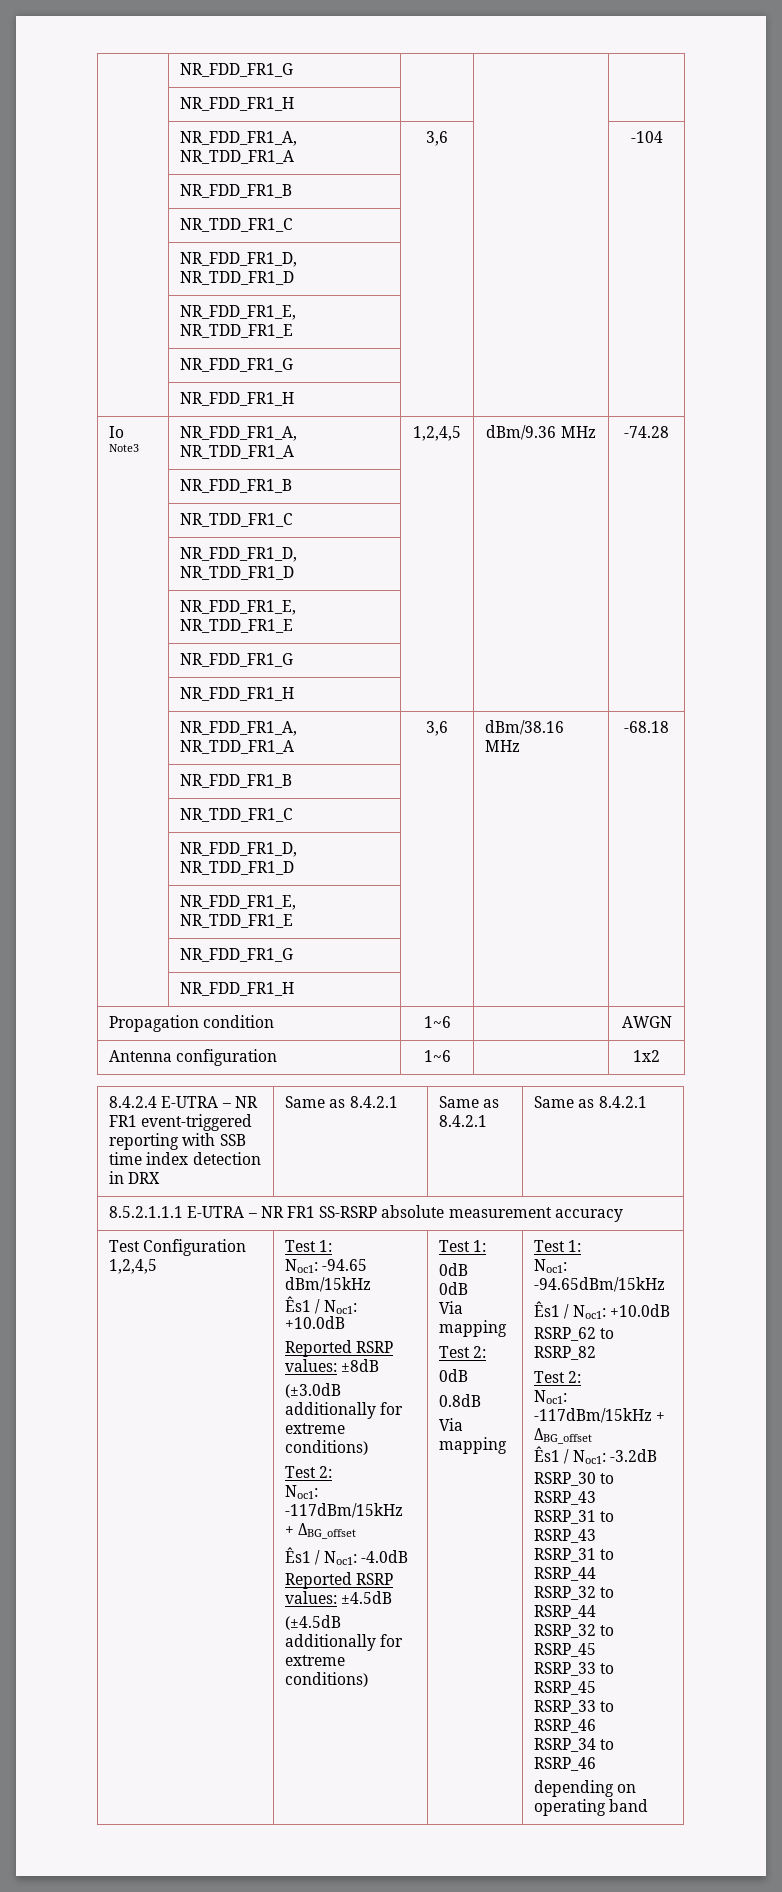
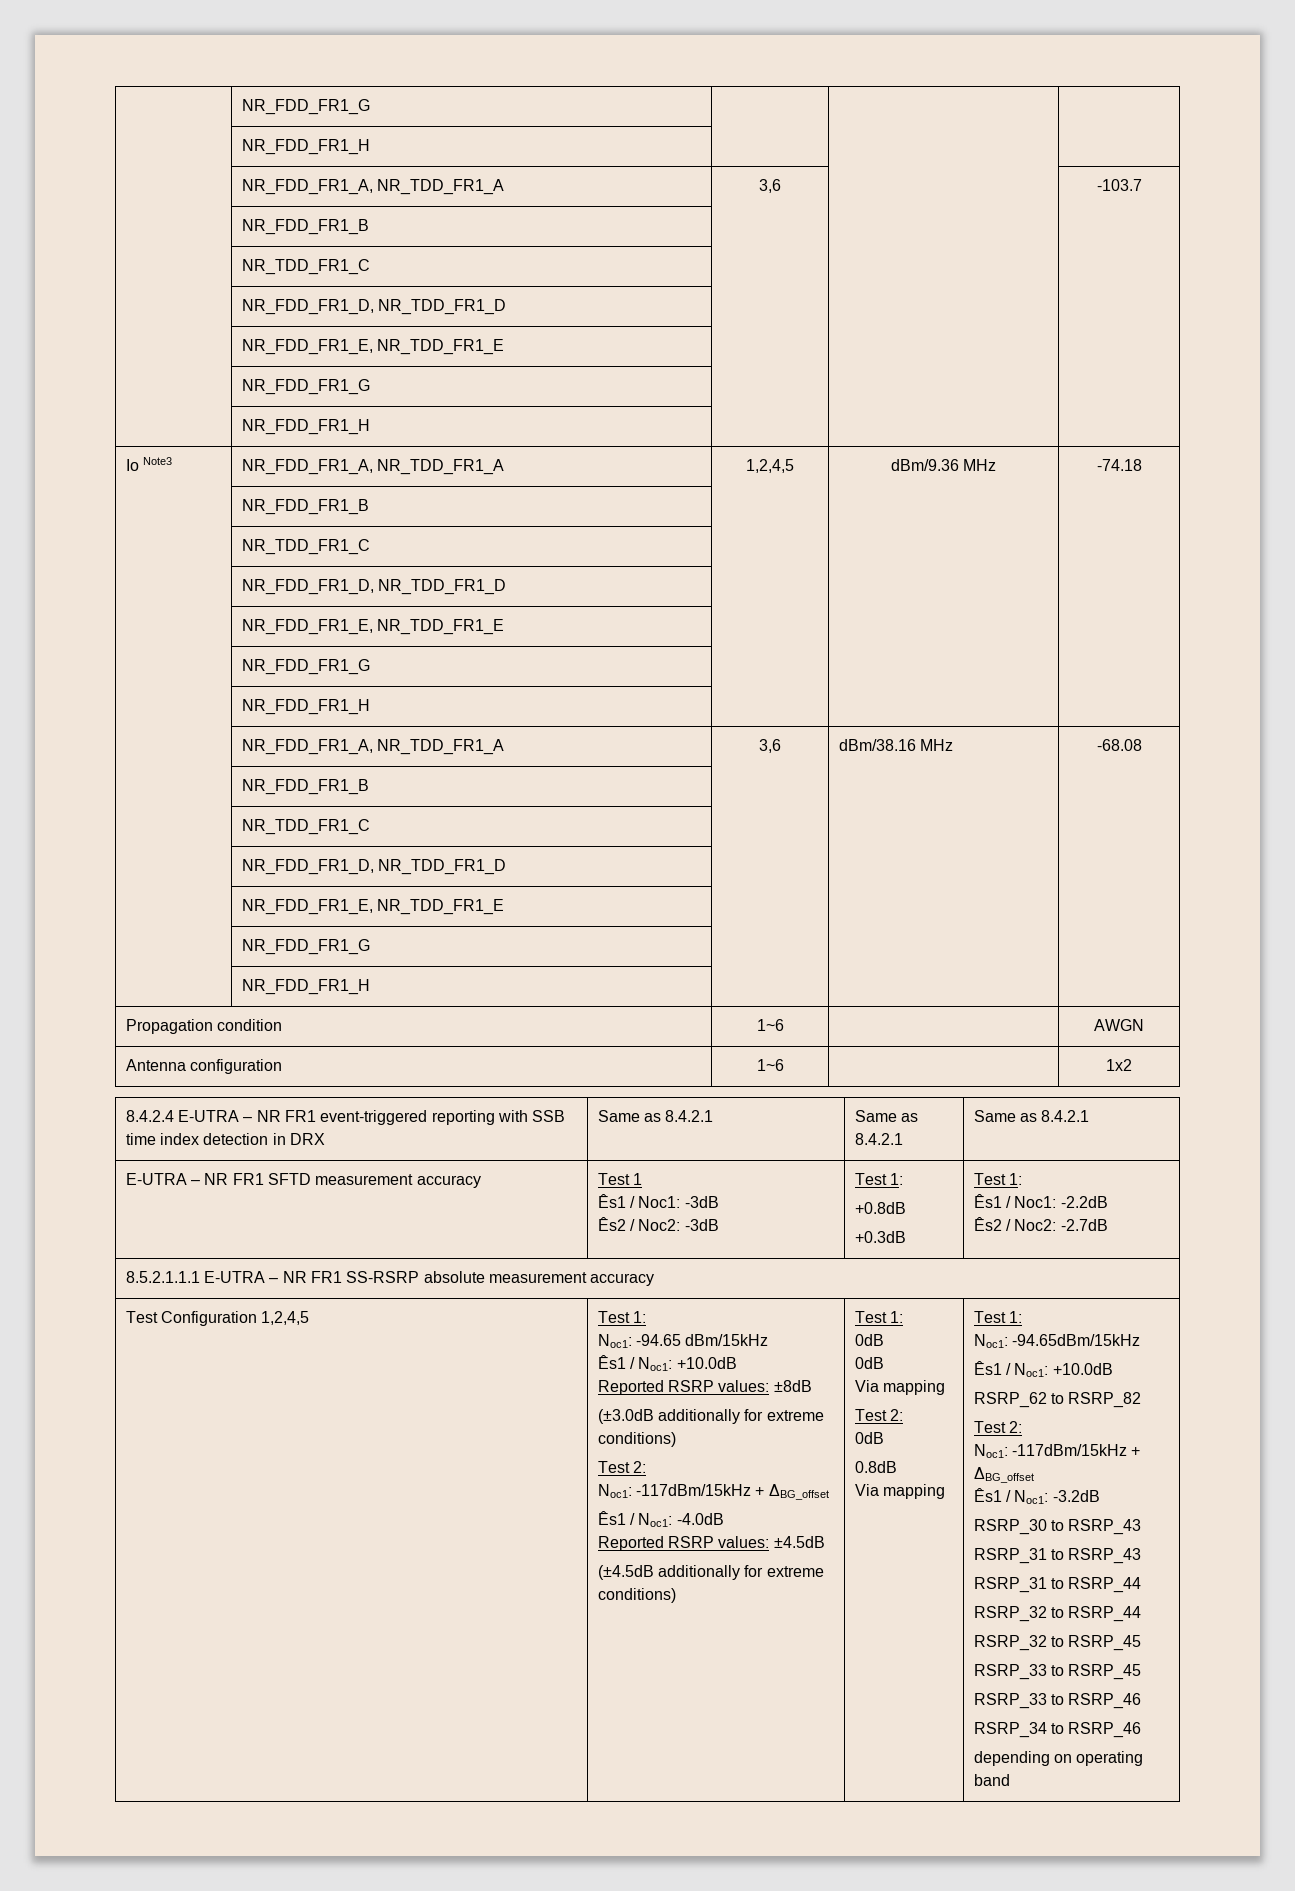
[630,131,663,143] -104 -> [1096,179,1142,191] -103.7
[624,426,669,438] -74.28 -> [1096,459,1142,471] -74.18
[624,721,669,733] -68.18 -> [1096,739,1142,751] -68.08
(647, 1102) none -> [125,1173,481,1188] [597,1173,643,1185] [597,1194,719,1208] [597,1217,719,1231] [854,1173,904,1185] [854,1202,906,1214] [854,1231,906,1243] [973,1173,1023,1185] [973,1194,1108,1208] [973,1217,1108,1231] // E-UTRA – NR FR1 SFTD measurement accuracy | Test 1 // Ês1 / Noc1: -3dB // Ês2 / Noc2: -3dB | Test 1: // +0.8dB // +0.3dB | Test 1: // Ês1 / Noc1: -2.2dB // Ês2 / Noc2: -2.7dB

